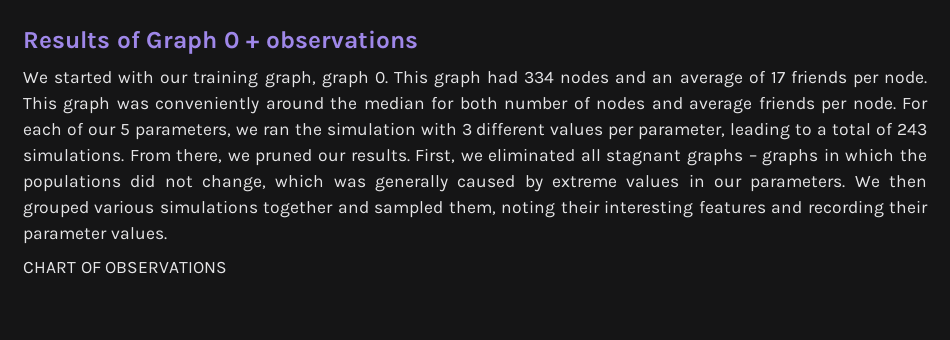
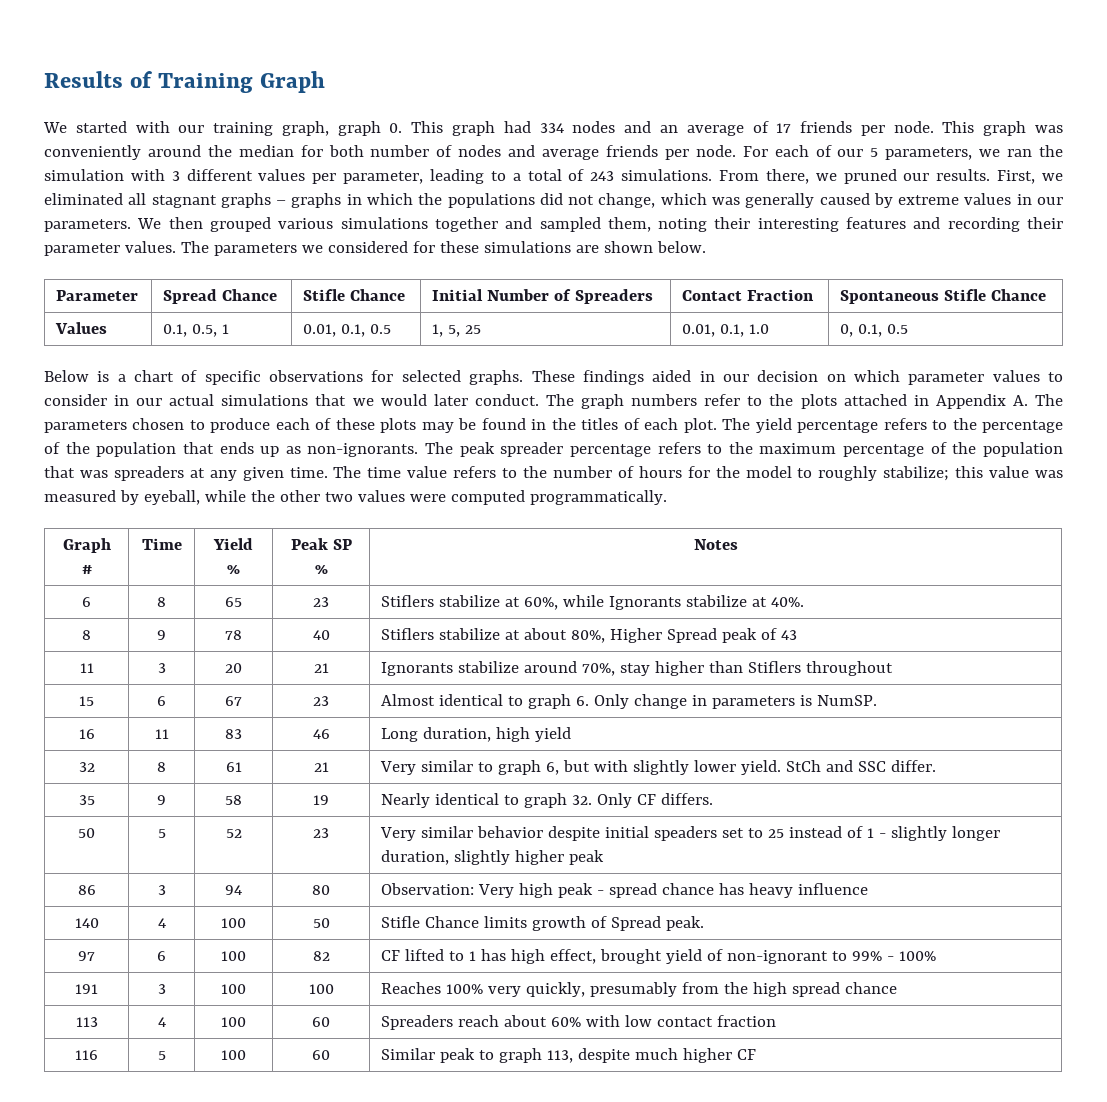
[146,30,419,54] Graph 0 + observations -> [158,71,326,93] Training Graph
[23,261,228,274] // CHART OF OBSERVATIONS -> [180,241,706,256] [56,290,139,301] [163,289,278,304] [303,289,406,301] [432,289,654,304] [682,289,815,301] [840,289,1047,304] [55,322,108,334] [163,324,230,337] [303,324,392,337] [432,324,482,337] [682,324,770,337] [840,324,909,337] [44,370,1064,385] [44,394,1063,409] [44,418,1063,433] [44,442,1064,457] [44,466,1063,481] [44,490,667,505] [62,538,111,553] [81,565,92,574] [141,538,182,550] [213,538,253,550] [227,565,240,574] [290,538,352,550] [314,565,328,574] [693,539,738,550] [82,597,91,607] [157,597,166,607] [225,597,242,607] [313,597,329,607] [381,595,805,610] [82,630,91,640] [157,630,166,640] [225,630,242,640] [312,630,330,640] [381,628,798,643] [79,663,94,673] [157,663,166,673] [225,663,242,673] [313,663,329,673] [381,661,894,676] [79,696,94,706] [157,696,166,706] [225,696,242,706] [313,696,329,706] [381,694,878,709] [78,729,95,739] [154,729,169,739] [225,729,242,739] [312,729,330,739] [381,727,572,742] [78,762,95,772] [157,762,166,772] [225,762,242,772] [313,762,329,772] [380,760,937,775] [78,795,95,805] [157,795,166,805] [225,795,242,805] [313,795,329,805] [381,793,714,808] [78,828,95,838] [157,829,166,838] [225,829,242,838] [313,828,329,838] [380,826,1000,841] [381,850,605,865] [77,885,96,895] [157,885,166,895] [225,885,242,895] [312,885,330,895] [381,883,869,898] [74,918,99,928] [157,918,166,928] [221,918,246,928] [312,918,330,928] [381,916,705,931] [78,951,95,961] [157,951,166,961] [221,951,246,961] [312,951,330,961] [381,949,936,964] [75,984,98,994] [157,984,166,994] [221,984,246,994] [308,984,334,994] [381,982,898,997] [75,1017,98,1027] [157,1017,166,1027] [221,1017,246,1027] [312,1017,330,1027] [381,1015,777,1030] [75,1050,98,1060] [157,1051,166,1060] [221,1050,246,1060] [312,1050,330,1060] [381,1048,757,1063] The parameters we considered for these simulations are shown below. // Parameter | Spread Chance | Stifle Chance | Initial Number of Spreaders | Contact Fraction | Spontaneous Stifle Chance // Values | 0.1, 0.5, 1 | 0.01, 0.1, 0.5 | 1, 5, 25 | 0.01, 0.1, 1.0 | 0, 0.1, 0.5 // Below is a chart of specific observations for selected graphs. These findings aided in our decision on which parameter values to consider in our actual simulations that we would later conduct. The graph numbers refer to the plots attached in Appendix A. The parameters chosen to produce each of these plots may be found in the titles of each plot. The yield percentage refers to the percentage of the population that ends up as non-ignorants. The peak spreader percentage refers to the maximum percentage of the population that was spreaders at any given time. The time value refers to the number of hours for the model to roughly stabilize; this value was measured by eyeball, while the other two values were computed programmatically. // Graph # | Time | Yield % | Peak SP % | Notes // 6 | 8 | 65 | 23 | Stiflers stabilize at 60%, while Ignorants stabilize at 40%. // 8 | 9 | 78 | 40 | Stiflers stabilize at about 80%, Higher Spread peak of 43 // 11 | 3 | 20 | 21 | Ignorants stabilize around 70%, stay higher than Stiflers throughout // 15 | 6 | 67 | 23 | Almost identical to graph 6. Only change in parameters is NumSP. // 16 | 11 | 83 | 46 | Long duration, high yield // 32 | 8 | 61 | 21 | Very similar to graph 6, but with slightly lower yield. StCh and SSC differ. // 35 | 9 | 58 | 19 | Nearly identical to graph 32. Only CF differs. // 50 | 5 | 52 | 23 | Very similar behavior despite initial speaders set to 25 instead of 1 - slightly longer duration, slightly higher peak // 86 | 3 | 94 | 80 | Observation: Very high peak - spread chance has heavy influence // 140 | 4 | 100 | 50 | Stifle Chance limits growth of Spread peak. // 97 | 6 | 100 | 82 | CF lifted to 1 has high effect, brought yield of non-ignorant to 99% - 100% // 191 | 3 | 100 | 100 | Reaches 100% very quickly, presumably from the high spread chance // 113 | 4 | 100 | 60 | Spreaders reach about 60% with low contact fraction // 116 | 5 | 100 | 60 | Similar peak to graph 113, despite much higher CF

